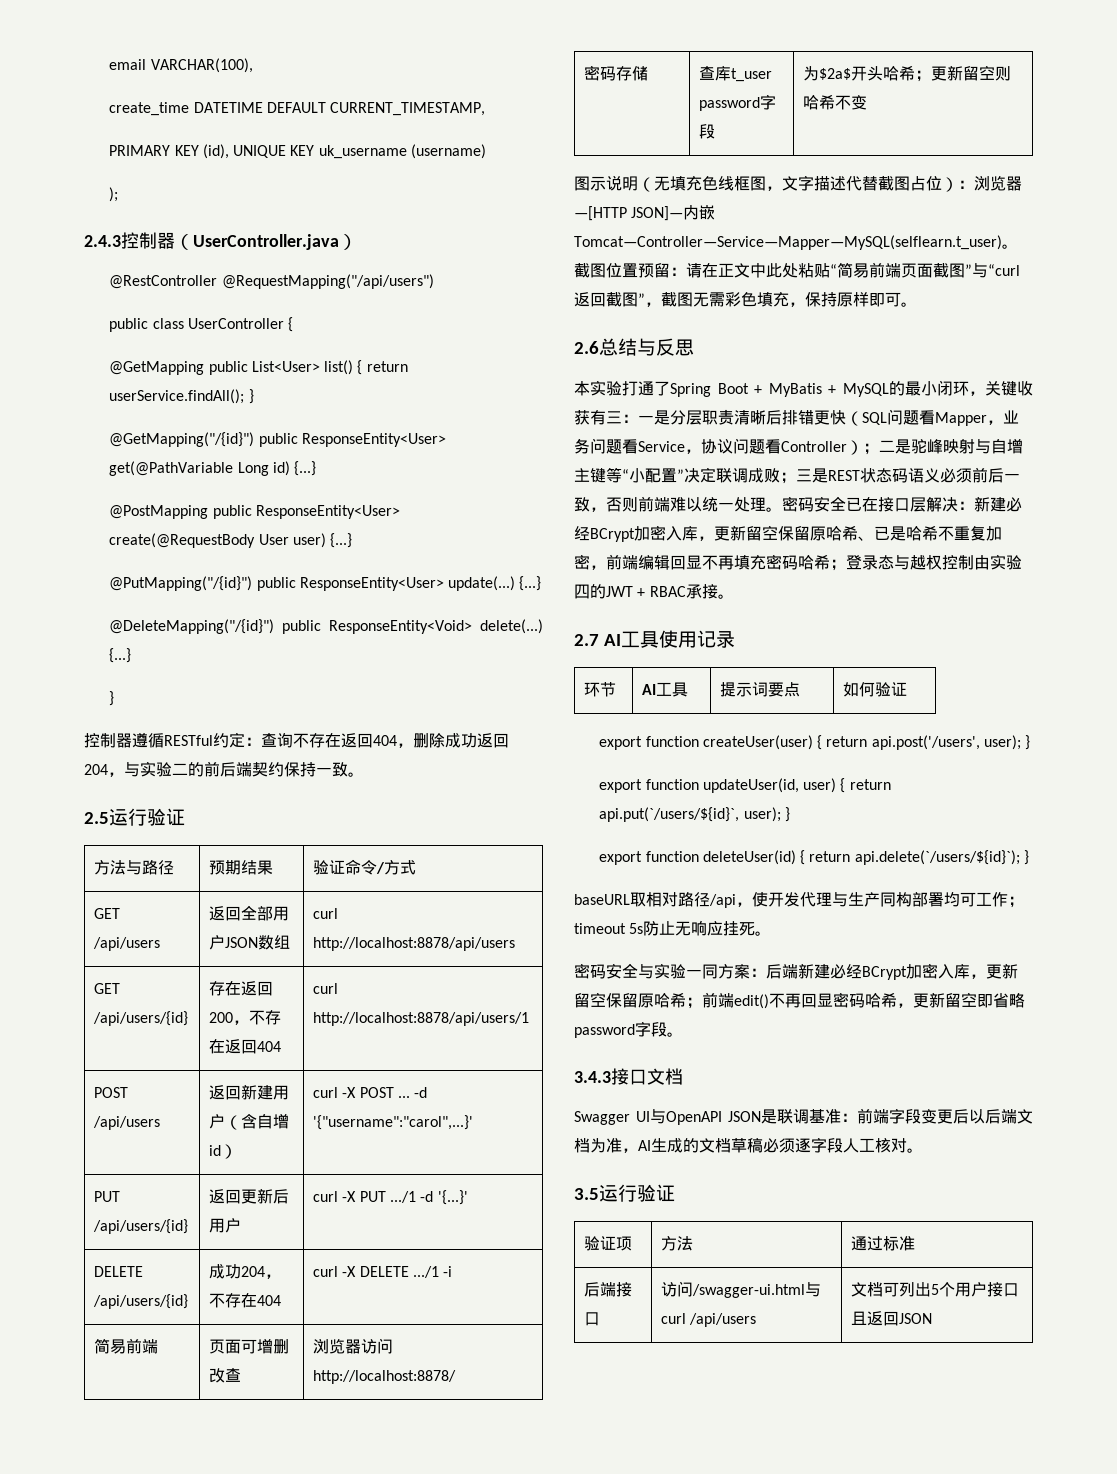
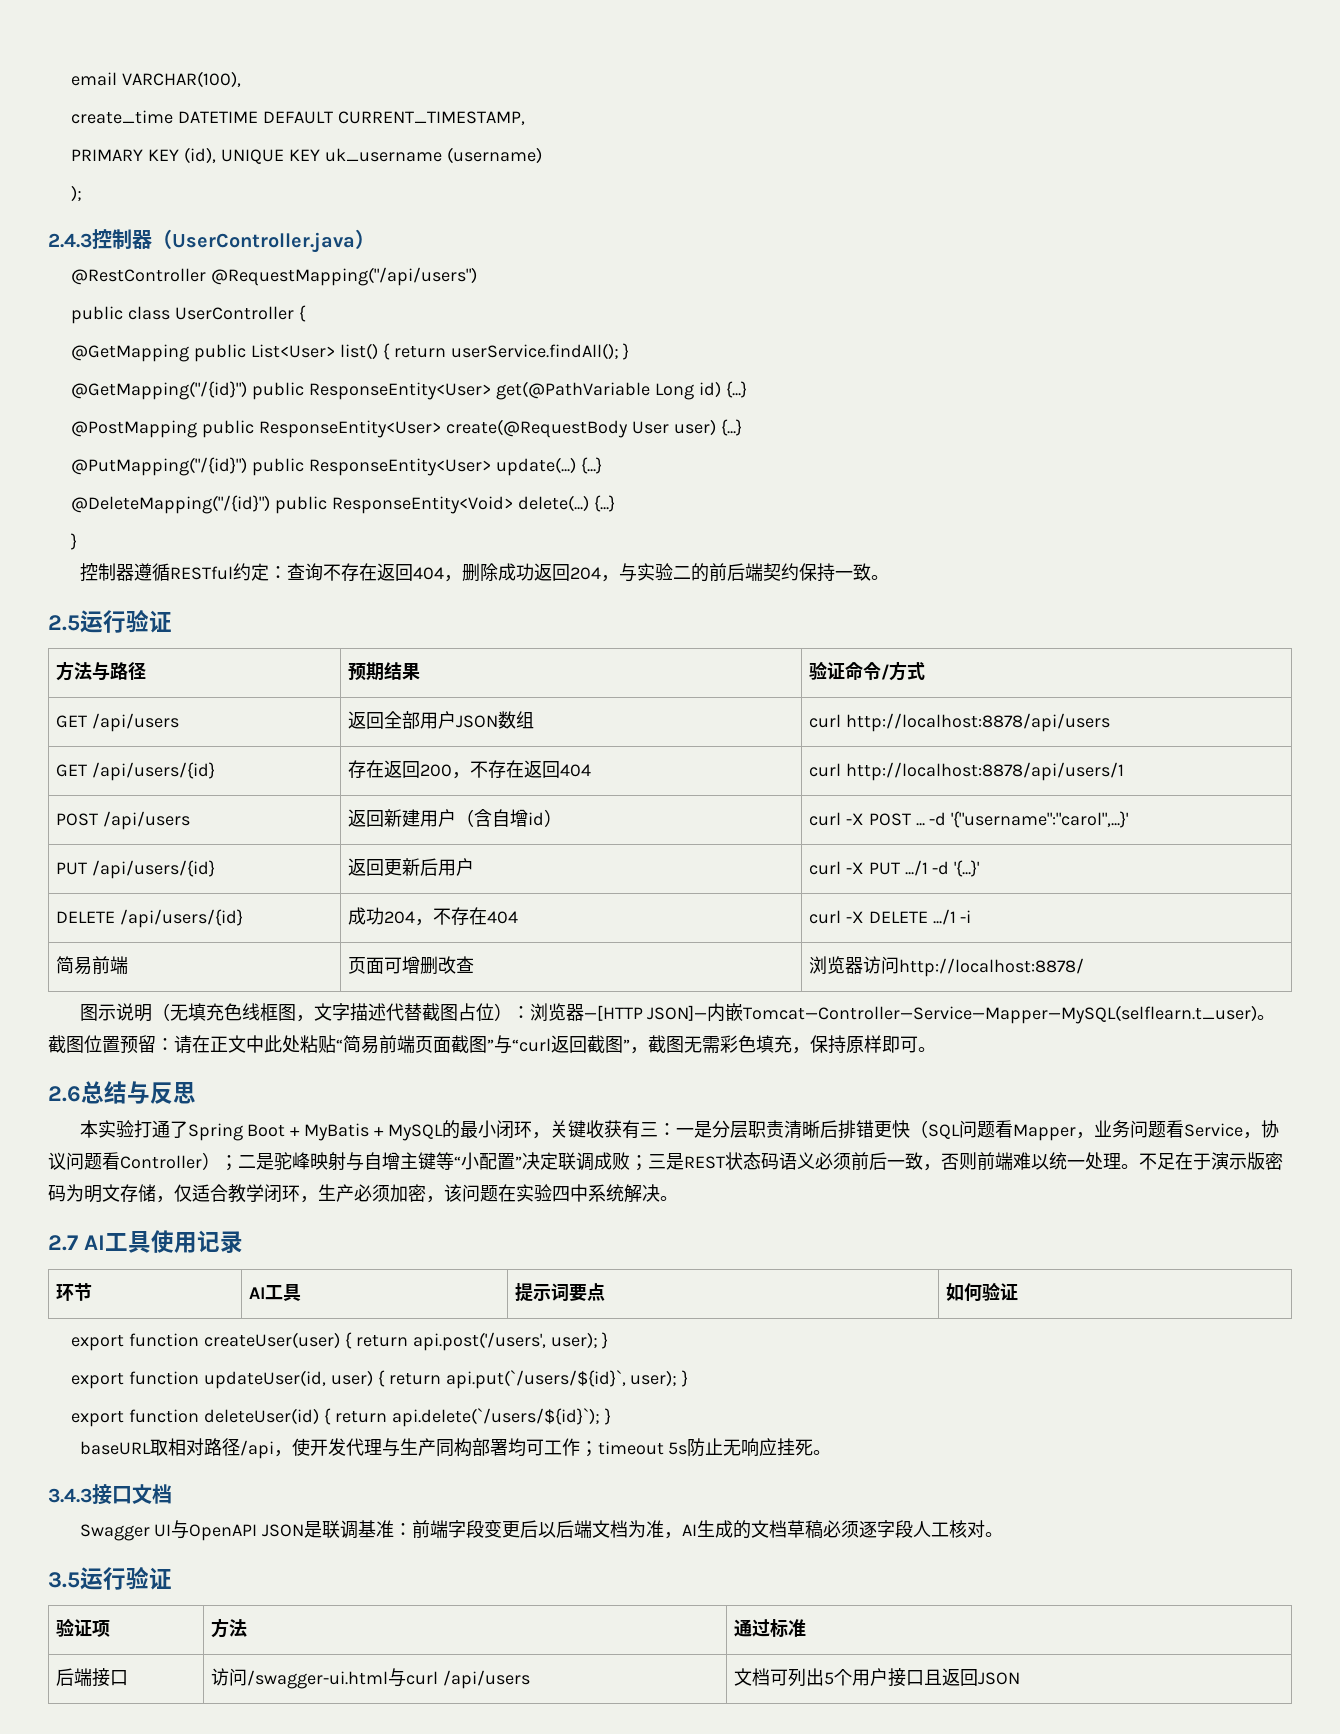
[583,65,648,81] [698,66,772,82] [698,94,776,111] [698,124,715,139] [802,65,1011,82] [802,94,867,110] // 密码存储 | 查库t_user password字段 | 为$2a$开头哈希；更新留空则哈希不变 -> (1084, 967) none
[782,496,1022,512] [574,525,1002,542] [574,554,1022,571] [574,584,718,599] 密码安全已在接口层解决：新建必经BCrypt加密入库，更新留空保留原哈希、已是哈希不重复加密，前端编辑回显不再填充密码哈希；登录态与越权控制由实验四的JWT + RBAC承接 -> [1139,1152,1283,1170] [48,1184,660,1203] 不足在于演示版密码为明文存储，仅适合教学闭环，生产必须加密，该问题在实验四中系统解决
[574,963,1018,980] [574,992,1025,1009] [574,1021,683,1038] // 密码安全与实验一同方案：后端新建必经BCrypt加密入库，更新留空保留原哈希；前端edit()不再回显密码哈希，更新留空即省略password字段。 -> (832, 1452) none

